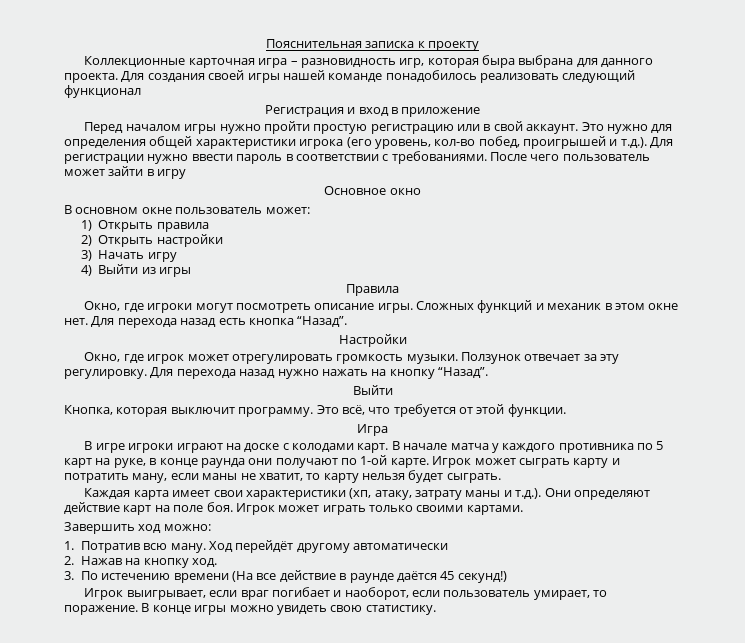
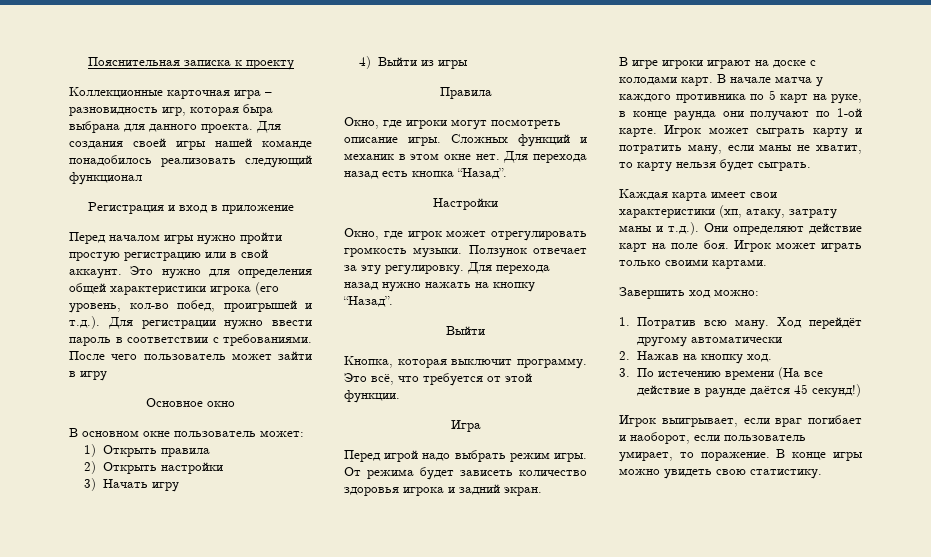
(388, 430) none -> [344,450,587,462] [344,467,587,480] [344,484,542,496] // Перед игрой надо выбрать режим игры. От режима будет зависеть количество здоровья игрока и задний экран.

